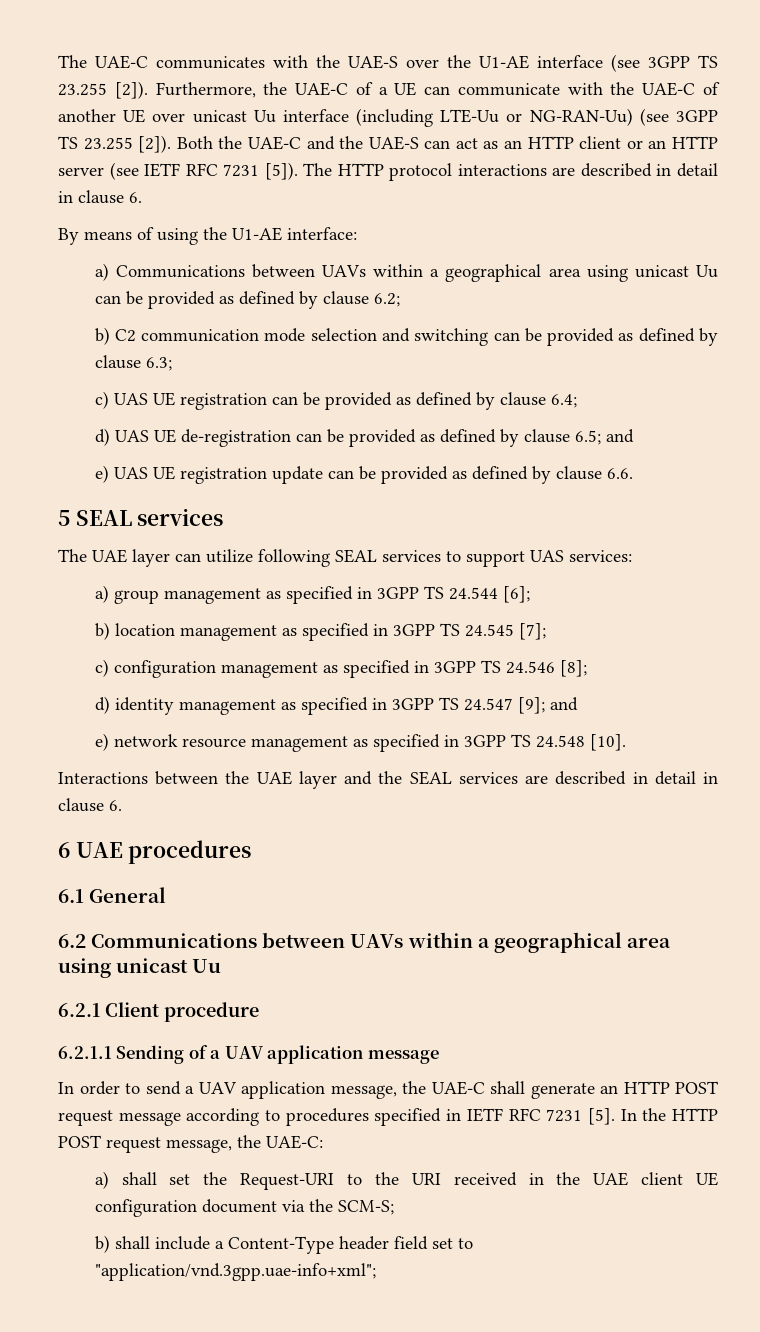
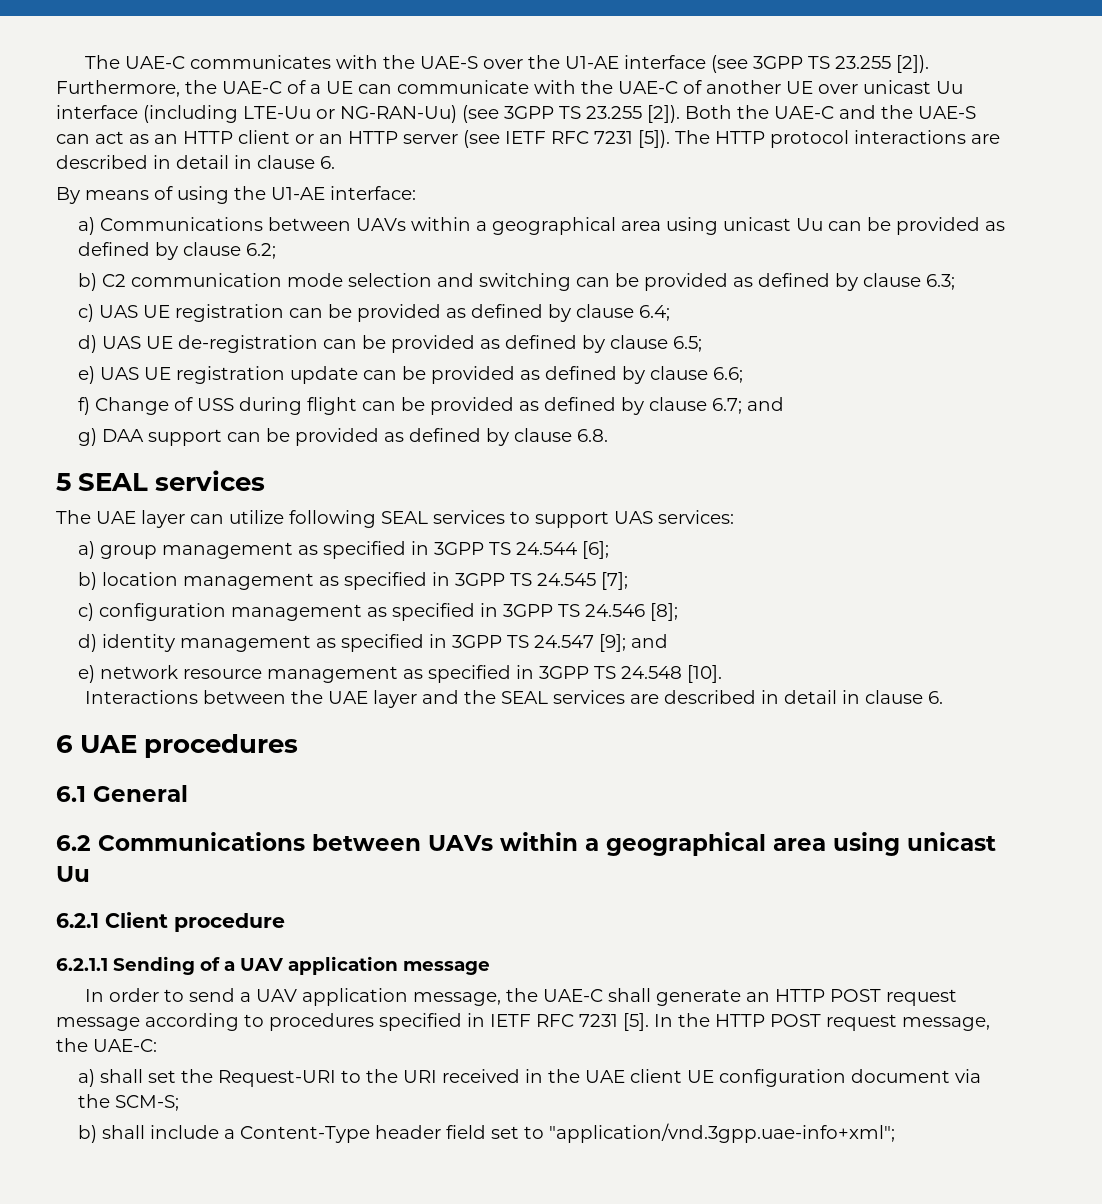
[605,429,634,443] and -> (702, 344) none
[606,468,633,479] 6.6. -> [712,367,743,383] [77,397,784,415] [77,428,608,446] 6.6; // f) Change of USS during flight can be provided as defined by clause 6.7; and // g) DAA support can be provided as defined by clause 6.8.

